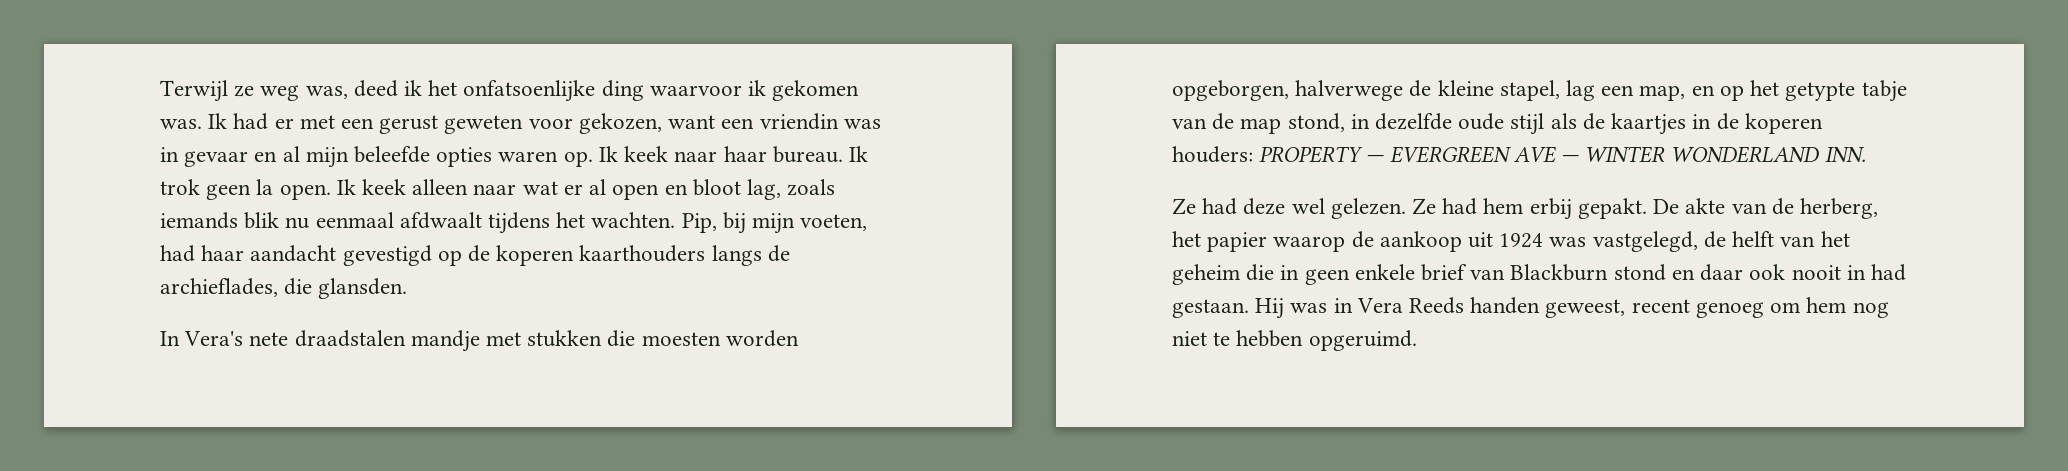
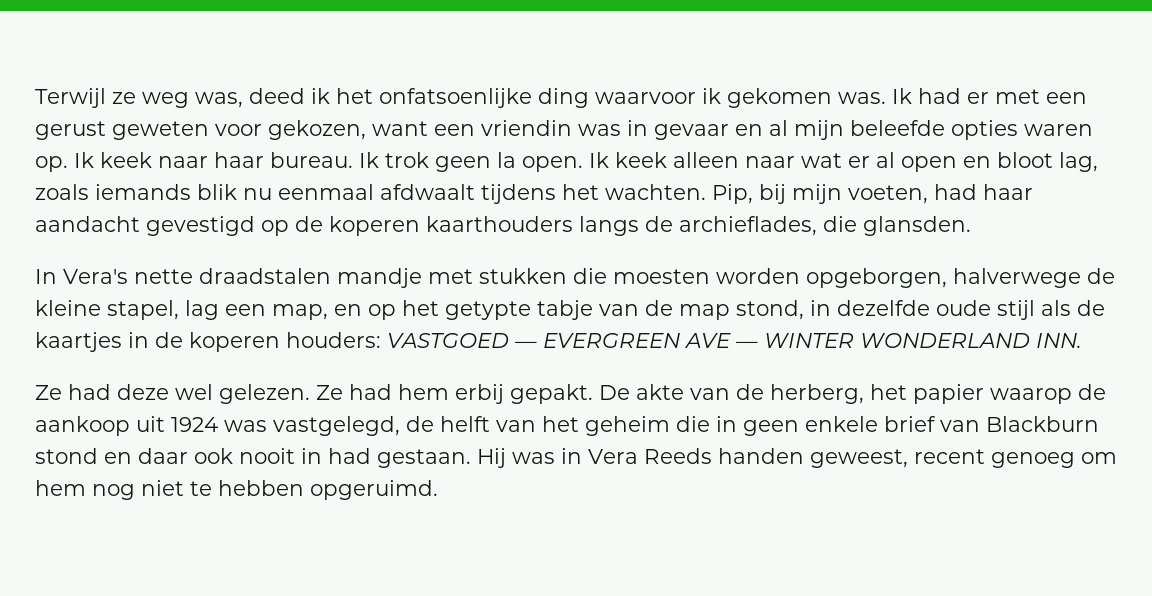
[249,332,289,346] nete -> [134,269,193,284] nette
[1259,146,1364,163] PROPERTY -> [387,333,509,348] VASTGOED

